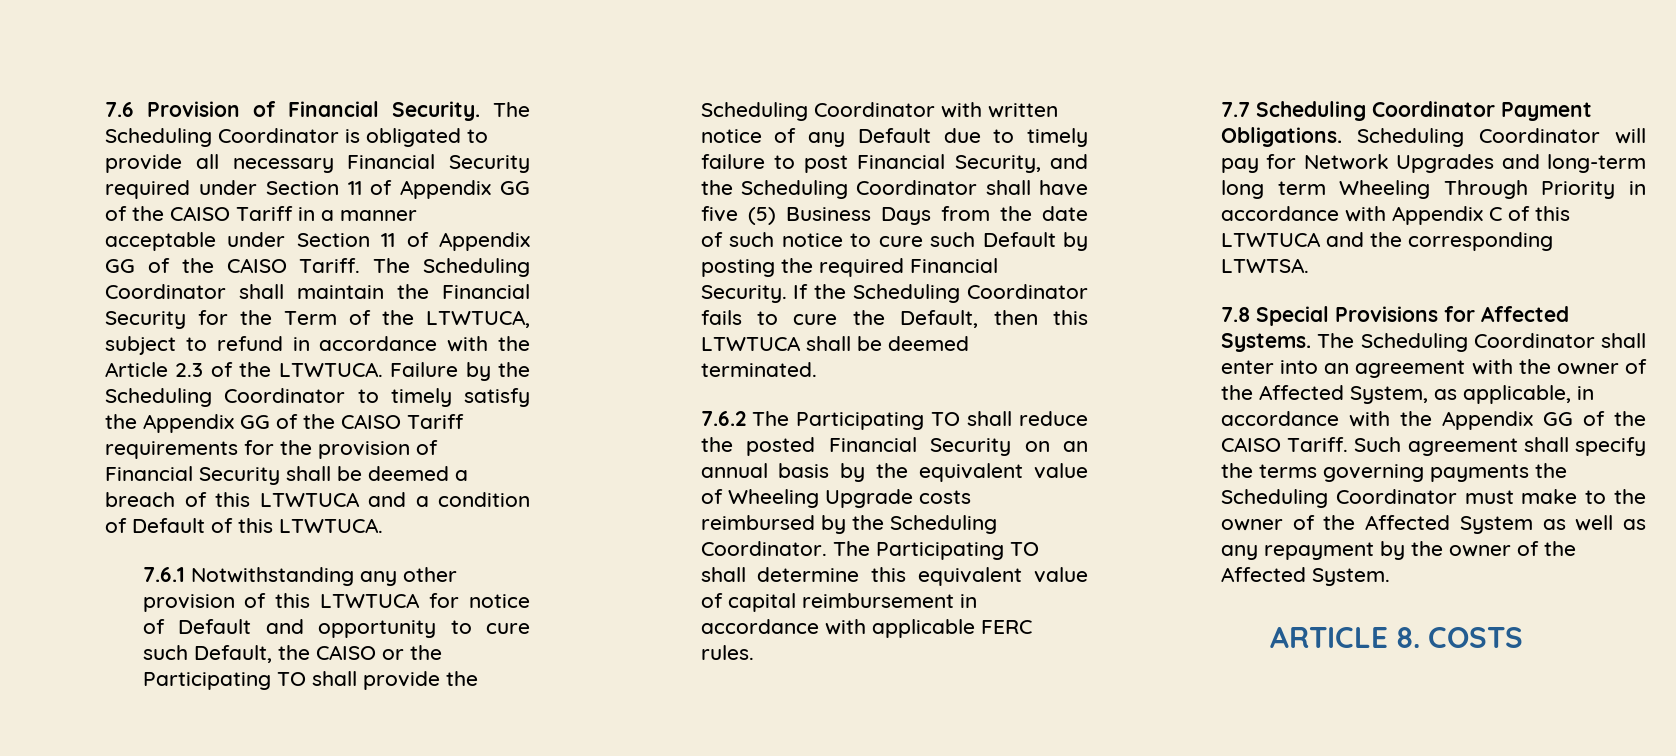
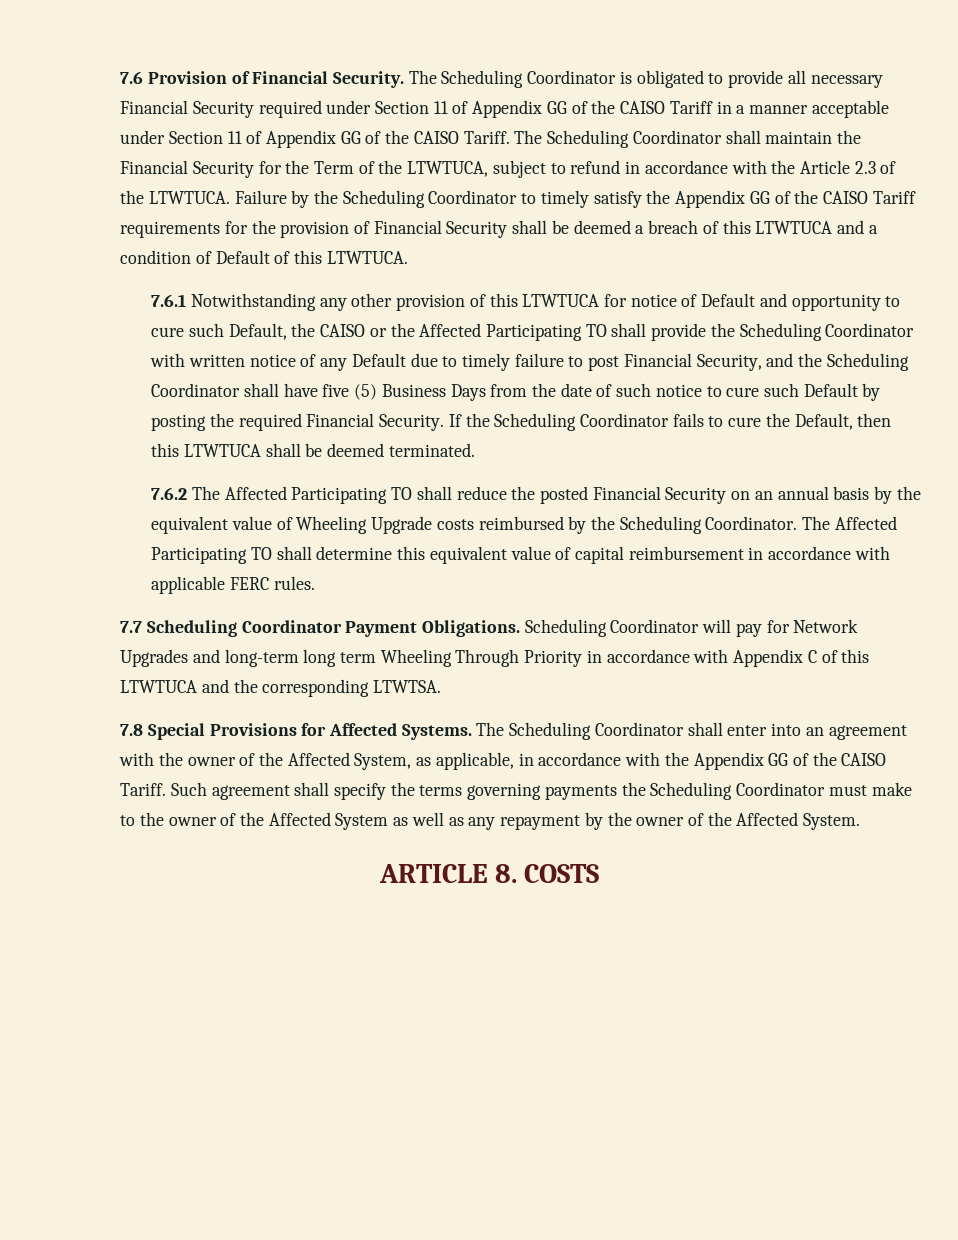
(442, 652) none -> [419,323,482,337] Affected
(790, 418) none -> [224,486,287,500] Affected
(870, 548) none -> [834,516,897,530] Affected

